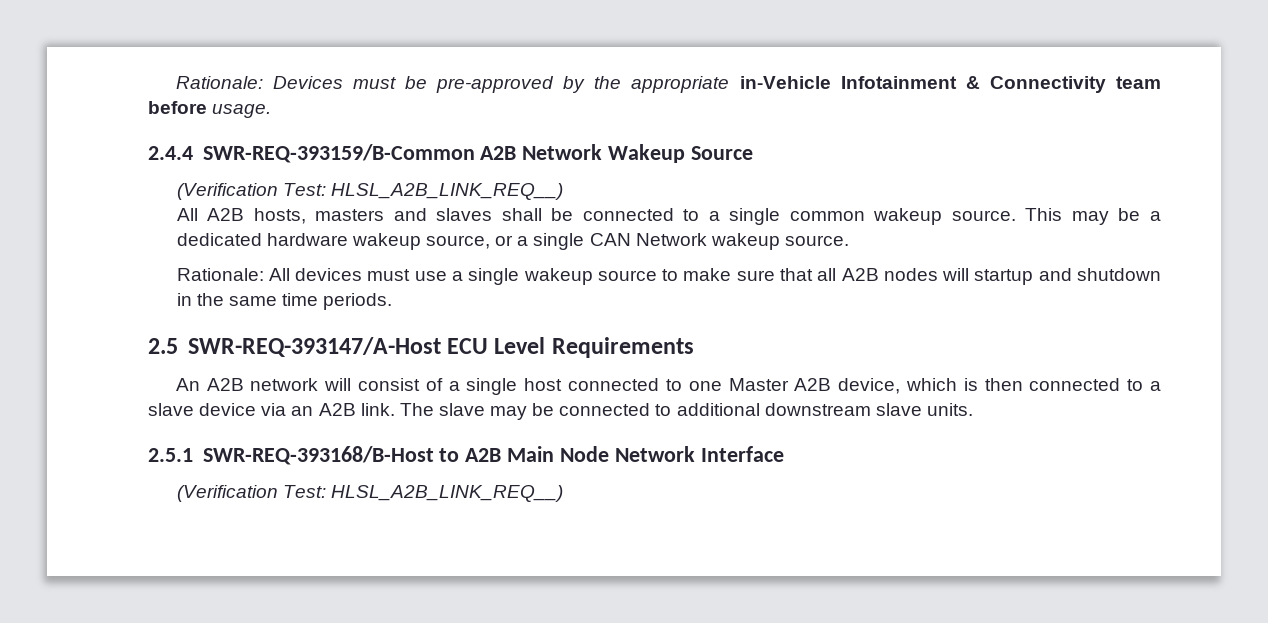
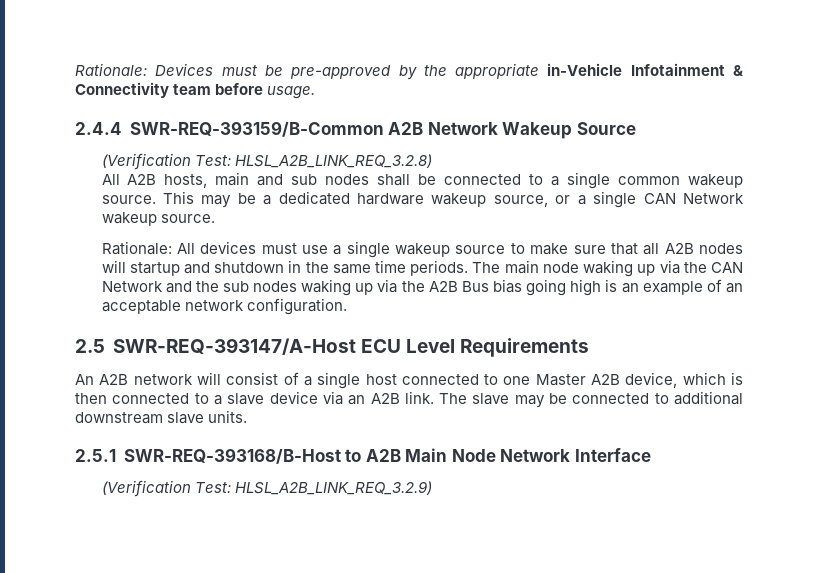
[330,183,563,200] HLSL_A2B_LINK_REQ__) -> [234,154,432,168] HLSL_A2B_LINK_REQ_3.2.8)
[315,208,493,221] masters and slaves -> [215,172,370,186] main and sub nodes
(393, 301) none -> [472,260,744,277] [101,279,743,296] [101,298,347,315] The main node waking up via the CAN Network and the sub nodes waking up via the A2B Bus bias going high is an example of an acceptable network configuration.
[330,485,563,502] HLSL_A2B_LINK_REQ__) -> [234,481,432,495] HLSL_A2B_LINK_REQ_3.2.9)

